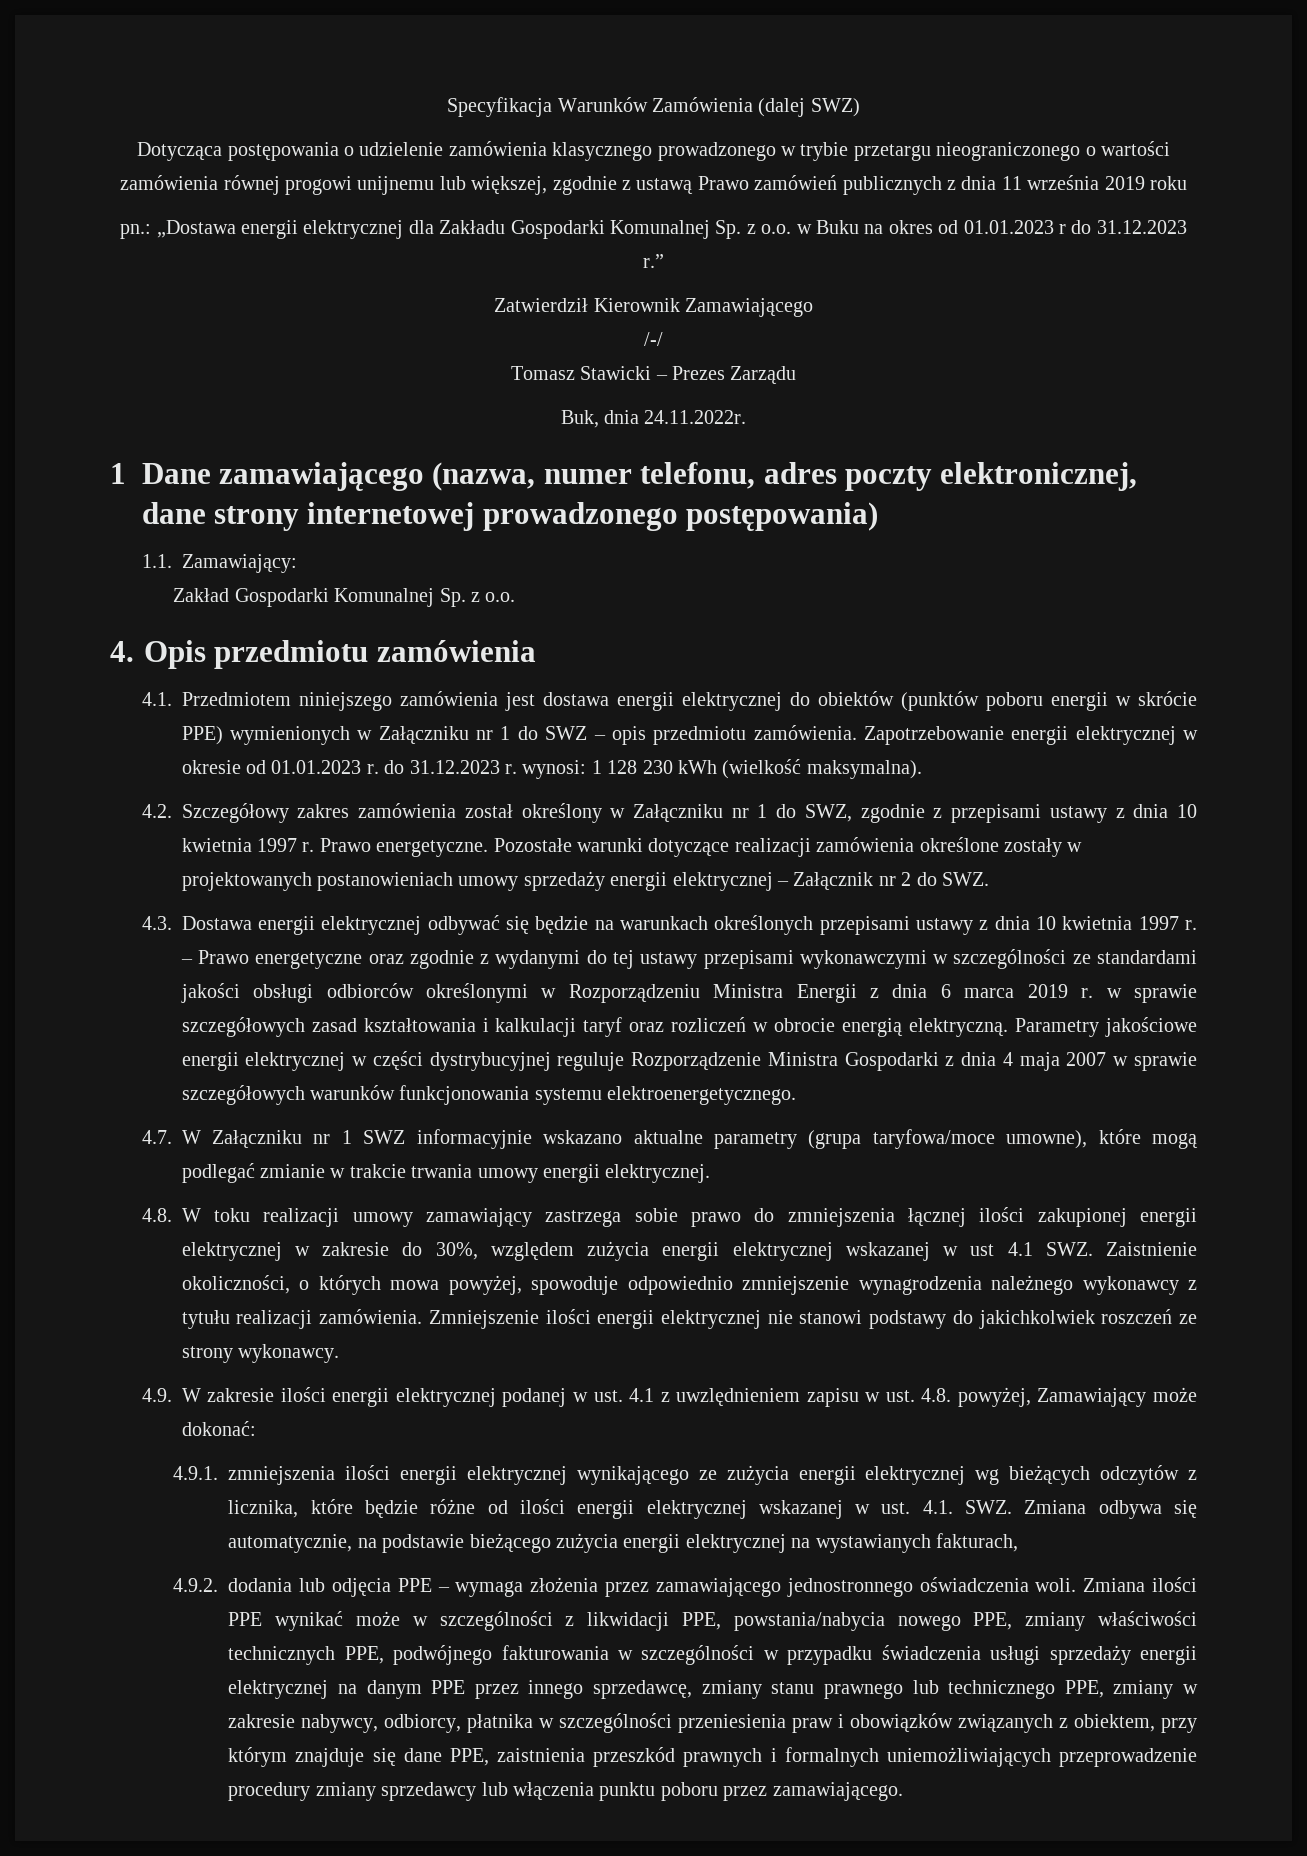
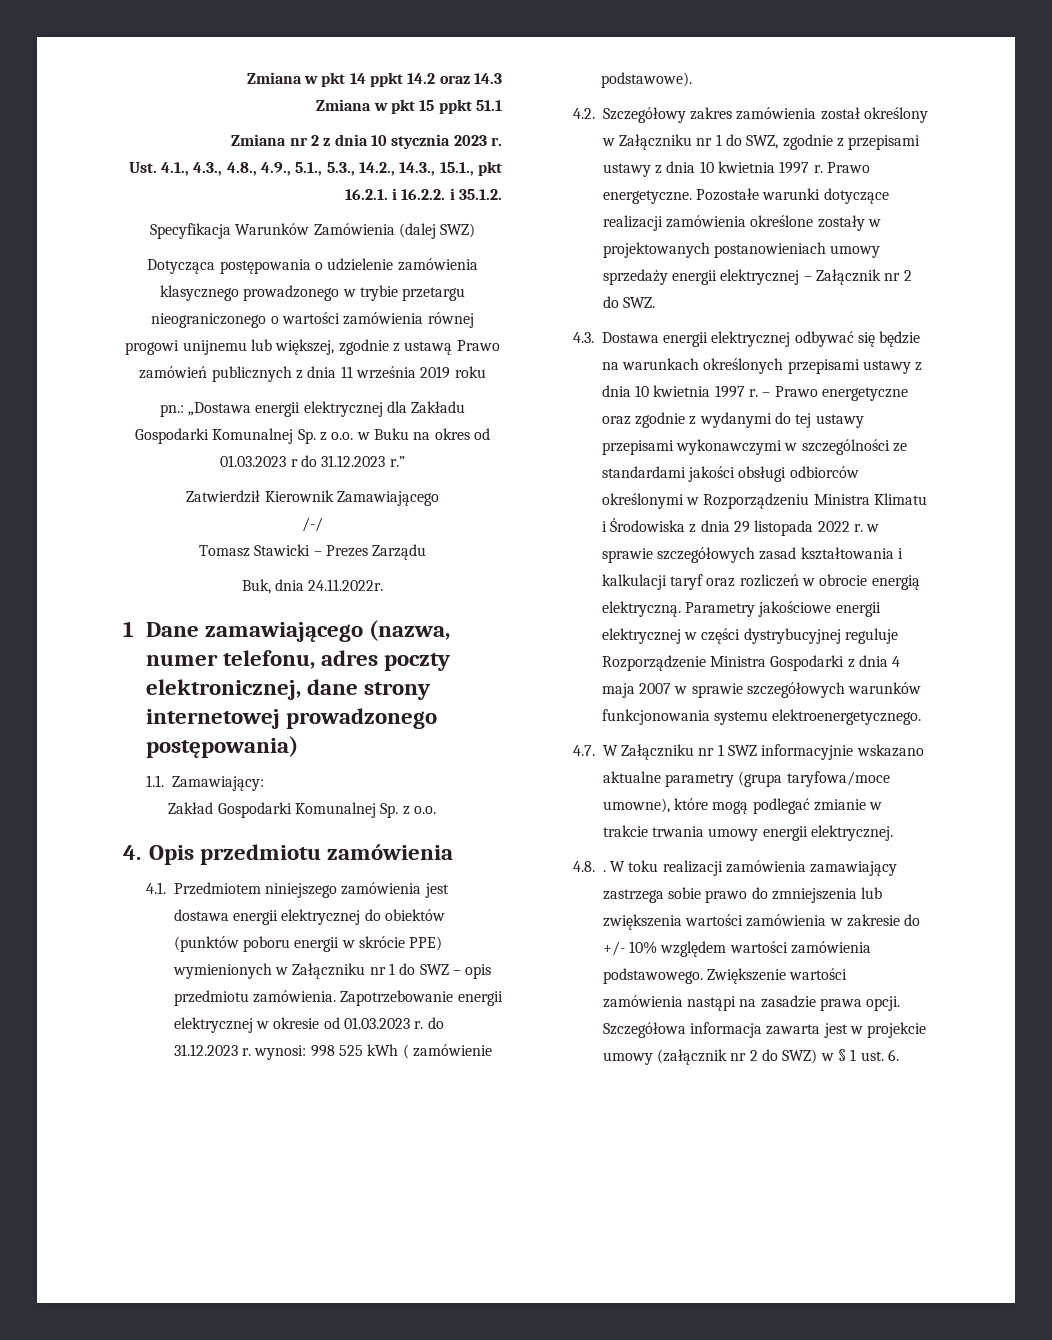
(447, 107) none -> [246,72,502,87] [316,99,502,114] [231,134,502,149] [128,161,502,176] [344,188,502,200] Zmiana w pkt 14 ppkt 14.2 oraz 14.3 // Zmiana w pkt 15 ppkt 51.1 // Zmiana nr 2 z dnia 10 stycznia 2023 r. // Ust. 4.1., 4.3., 4.8., 4.9., 5.1., 5.3., 14.2., 14.3., 15.1., pkt 16.2.1. i 16.2.2. i 35.1.2. //
[963,220,1054,234] 01.01.2023 -> [220,455,287,467] 01.03.2023
[271,760,362,774] 01.01.2023 -> [343,1017,410,1029] 01.03.2023
[591,759,922,779] 1 128 230 kWh (wielkość maksymalna). -> [310,1044,492,1059] [600,72,692,88] 998 525 kWh ( zamówienie podstawowe).
[796,984,1068,1003] Energii z dnia 6 marca 2019 -> [873,493,927,505] [601,518,850,536] Klimatu i Środowiska z dnia 29 listopada 2022
(172, 1215) none -> [602,870,606,872] .
[352,1212,413,1227] umowy -> [725,860,806,873] zamówienia
[907,1207,1197,1227] [181,1241,1197,1261] [181,1275,1197,1295] [181,1309,1197,1329] [181,1344,340,1363] [141,1387,1197,1407] [181,1421,256,1436] [173,1465,1198,1485] [228,1499,1197,1519] [228,1533,1018,1553] [173,1577,1197,1597] [228,1611,1197,1631] [228,1645,1198,1665] [228,1680,1199,1699] [228,1713,1198,1733] [228,1747,1197,1767] [228,1782,903,1801] łącznej ilości zakupionej energii elektrycznej w zakresie do 30%, względem zużycia energii elektrycznej wskazanej w ust 4.1 SWZ. Zaistnienie okoliczności, o których mowa powyżej, spowoduje odpowiednio zmniejszenie wynagrodzenia należnego wykonawcy z tytułu realizacji zamówienia. Zmniejszenie ilości energii elektrycznej nie stanowi podstawy do jakichkolwiek roszczeń ze strony wykonawcy. // 4.9. W zakresie ilości energii elektrycznej podanej w ust. 4.1 z uwzlędnieniem zapisu w ust. 4.8. powyżej, Zamawiający może dokonać: // 4.9.1. zmniejszenia ilości energii elektrycznej wynikającego ze zużycia energii elektrycznej wg bieżących odczytów z licznika, które będzie różne od ilości energii elektrycznej wskazanej w ust. 4.1. SWZ. Zmiana odbywa się automatycznie, na podstawie bieżącego zużycia energii elektrycznej na wystawianych fakturach, // 4.9.2. dodania lub odjęcia PPE – wymaga złożenia przez zamawiającego jednostronnego oświadczenia woli. Zmiana ilości PPE wynikać może w szczególności z likwidacji PPE, powstania/nabycia nowego PPE, zmiany właściwości technicznych PPE, podwójnego fakturowania w szczególności w przypadku świadczenia usługi sprzedaży energii elektrycznej na danym PPE przez innego sprzedawcę, zmiany stanu prawnego lub technicznego PPE, zmiany w zakresie nabywcy, odbiorcy, płatnika w szczególności przeniesienia praw i obowiązków związanych z obiektem, przy którym znajduje się dane PPE, zaistnienia przeszkód prawnych i formalnych uniemożliwiających przeprowadzenie procedury zmiany sprzedawcy lub włączenia punktu poboru przez zamawiającego. -> [861,887,883,899] [602,914,921,930] [602,941,871,957] [602,968,848,984] [602,995,901,1011] [602,1022,927,1038] [602,1049,899,1065] lub zwiększenia wartości zamówienia w zakresie do +/- 10% względem wartości zamówienia podstawowego. Zwiększenie wartości zamówienia nastąpi na zasadzie prawa opcji. Szczegółowa informacja zawarta jest w projekcie umowy (załącznik nr 2 do SWZ) w § 1 ust. 6.

